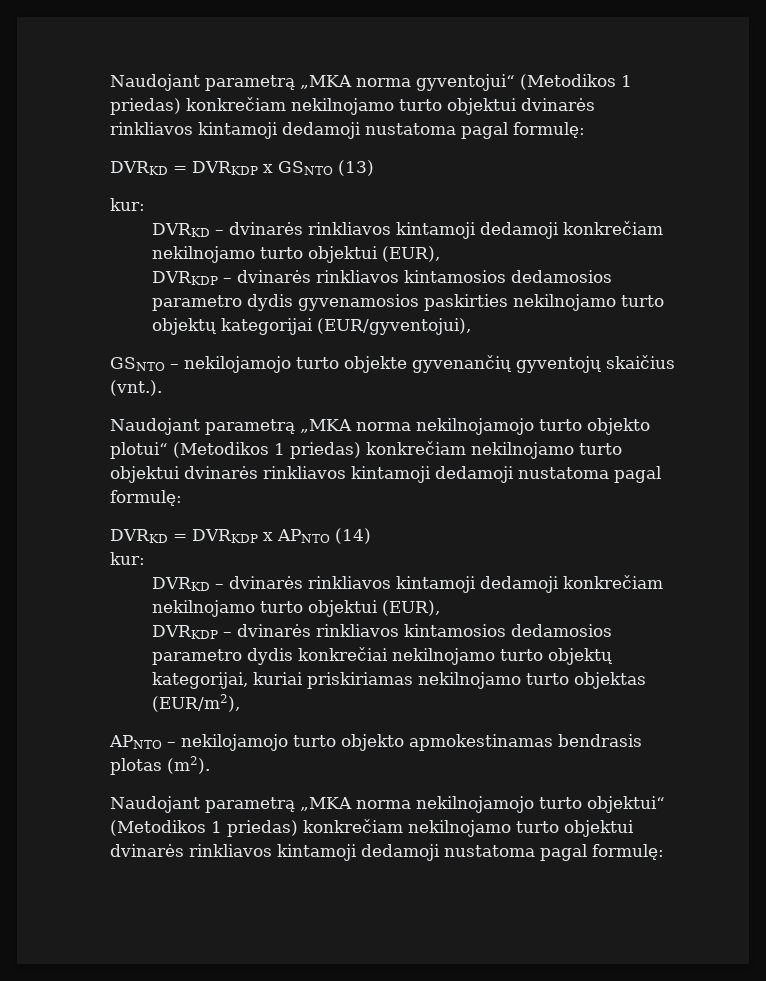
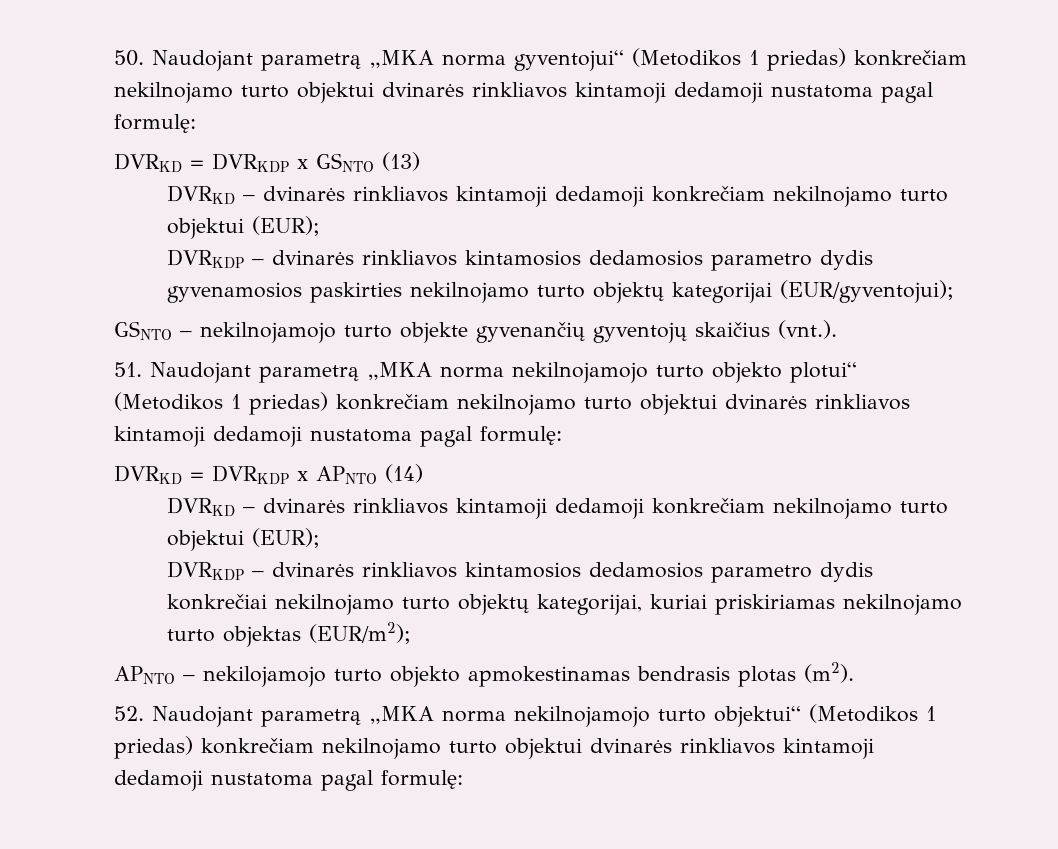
(109, 82) none -> [114,50,145,66] 50.
[109,198,145,211] // kur: -> (421, 161) none
[381,246,440,262] (EUR), -> [252,216,321,236] (EUR);
[316,318,471,335] (EUR/gyventojui), -> [780,280,955,303] (EUR/gyventojui);
[183,356,291,373] nekilojamojo -> [200,322,337,343] nekilnojamojo
(162, 388) none -> [114,362,143,377] 51.
[109,552,145,565] // kur: -> (424, 473) none
[381,600,440,616] (EUR), -> [252,528,321,548] (EUR);
[151,694,240,712] (EUR/m2), -> [309,622,412,644] (EUR/m2);
(210, 765) none -> [114,706,145,721] 52.

